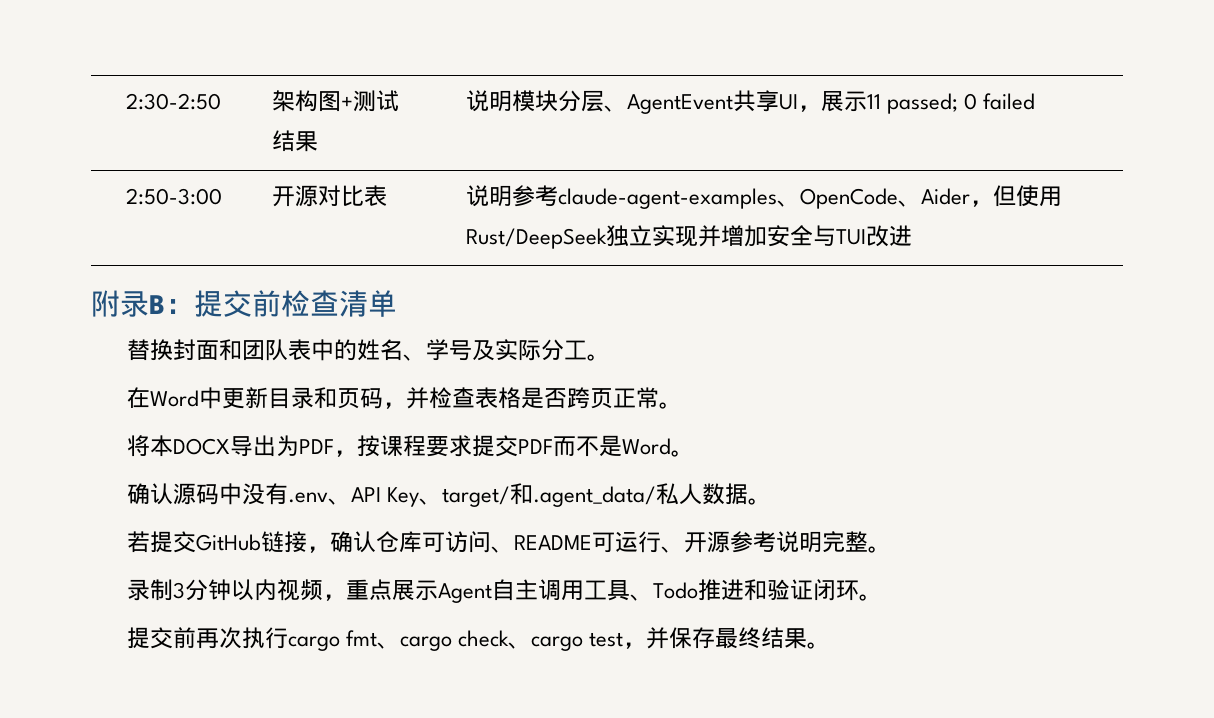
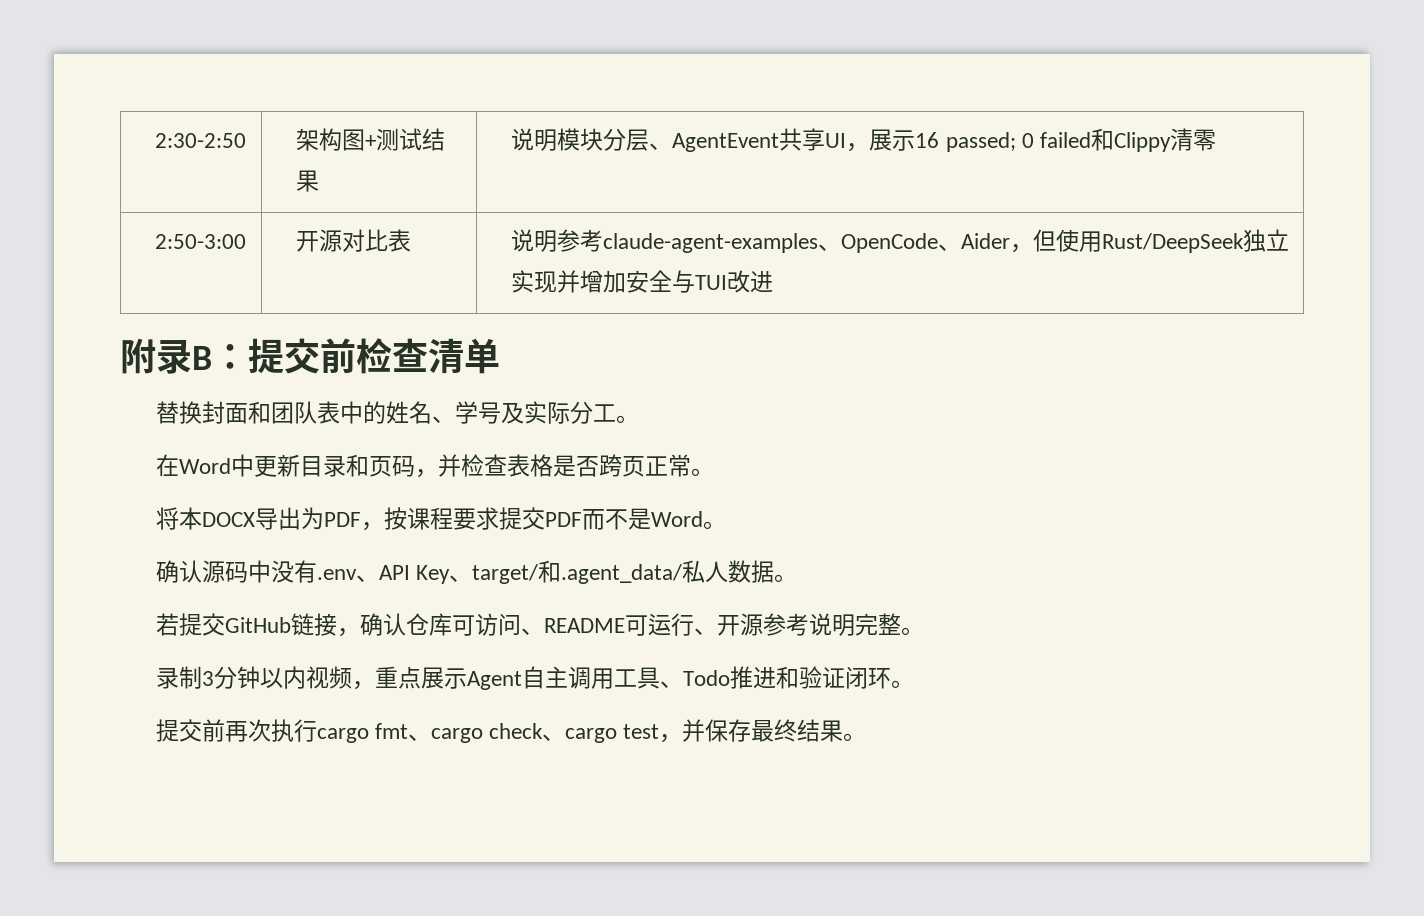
[867,94,882,109] 11 -> [915,132,940,148] 16
(1036, 101) none -> [1090,128,1216,152] 和Clippy清零

